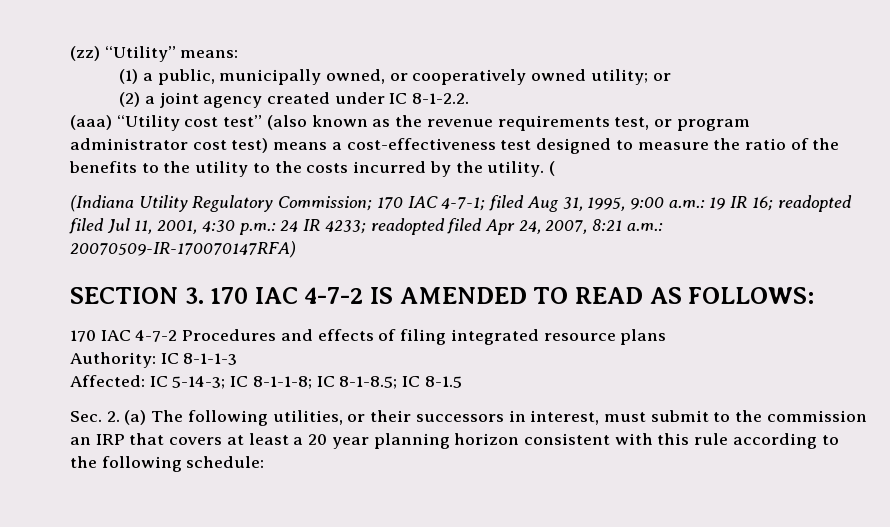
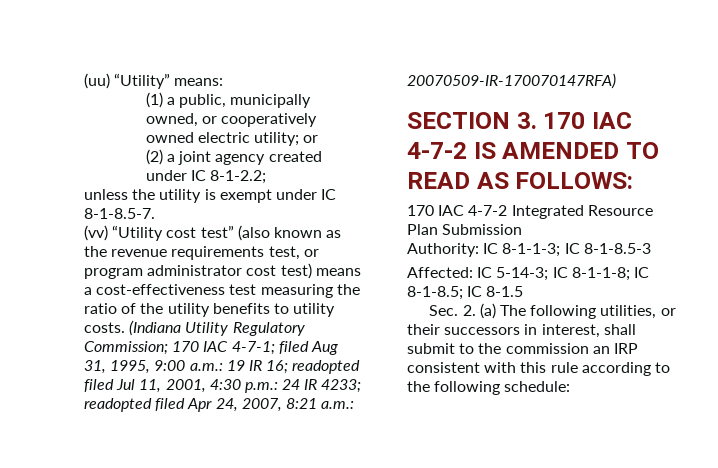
[70,46,100,61] (zz) -> [84,73,110,89] (uu)
(587, 75) none -> [198,132,251,143] electric
[412,93,470,104] [70,115,112,130] 8-1-2.2. // (aaa) -> [210,170,267,184] [84,189,337,203] [84,208,155,219] [84,225,108,241] 8-1-2.2; // unless the utility is exempt under IC 8-1-8.5-7. // (vv)
[536,138,709,154] designed to measure -> [260,284,333,298] measuring
(840, 144) none -> [167,303,210,317] utility
[163,161,555,177] the utility to the costs incurred by the utility. ( // -> [293,303,336,317] [84,322,125,333] utility costs.
[182,329,667,345] Procedures and effects of filing integrated resource plans -> [511,205,653,219] [407,224,523,235] Integrated Resource Plan Submission
[183,353,238,365] 8-1-1-3 -> [502,243,651,257] 8-1-1-3; IC 8-1-8.5-3
[603,412,646,422] must -> [603,324,636,335] shall
[129,433,520,449] that covers at least a 20 year planning horizon -> (638, 348) none

